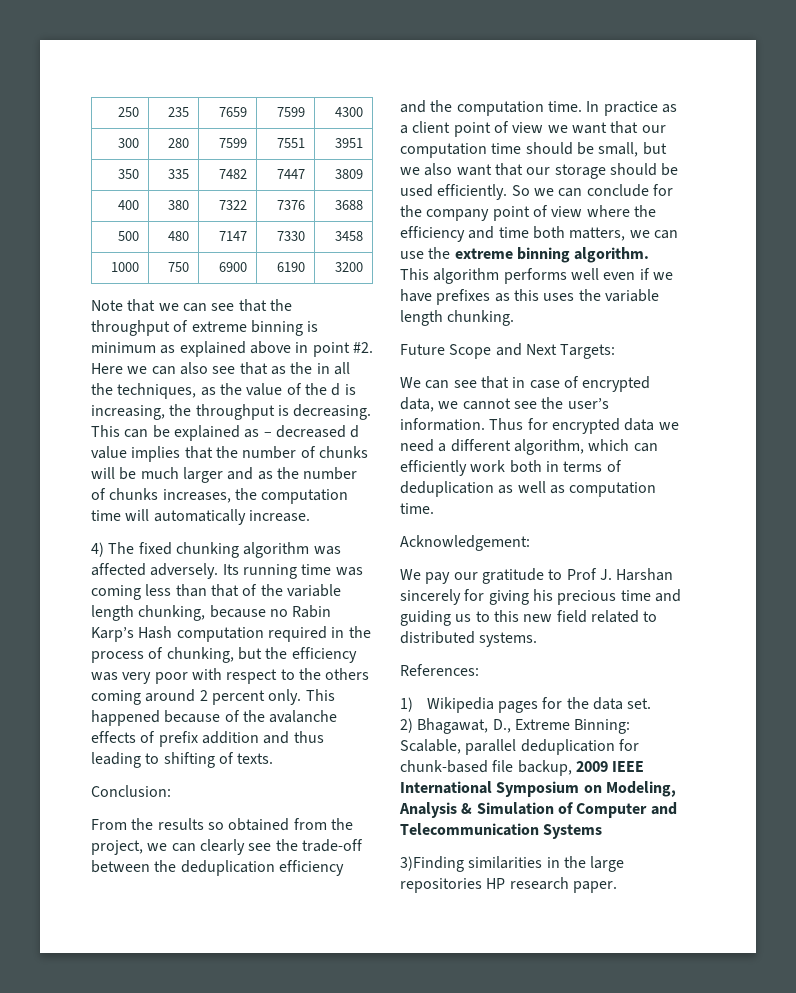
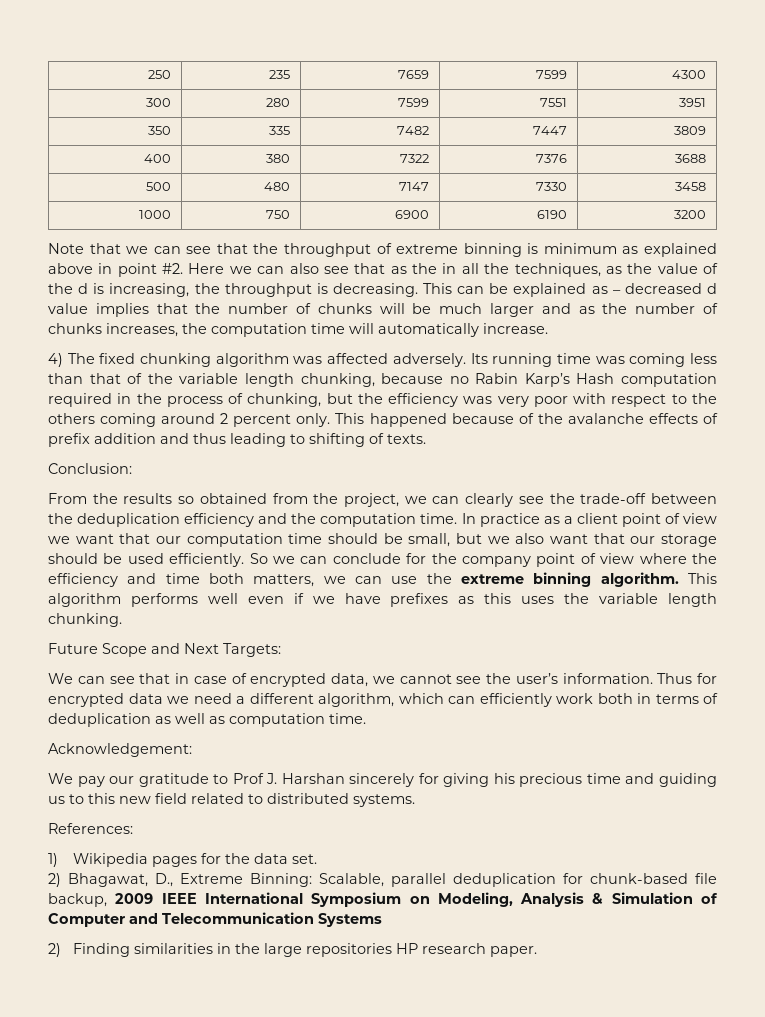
[400,856,464,872] 3)Finding -> [48,943,131,957] 2) Finding

